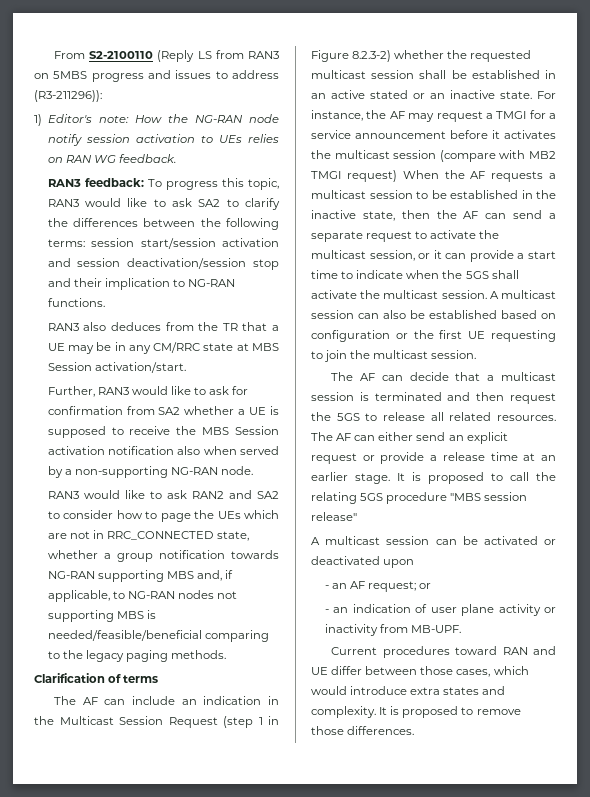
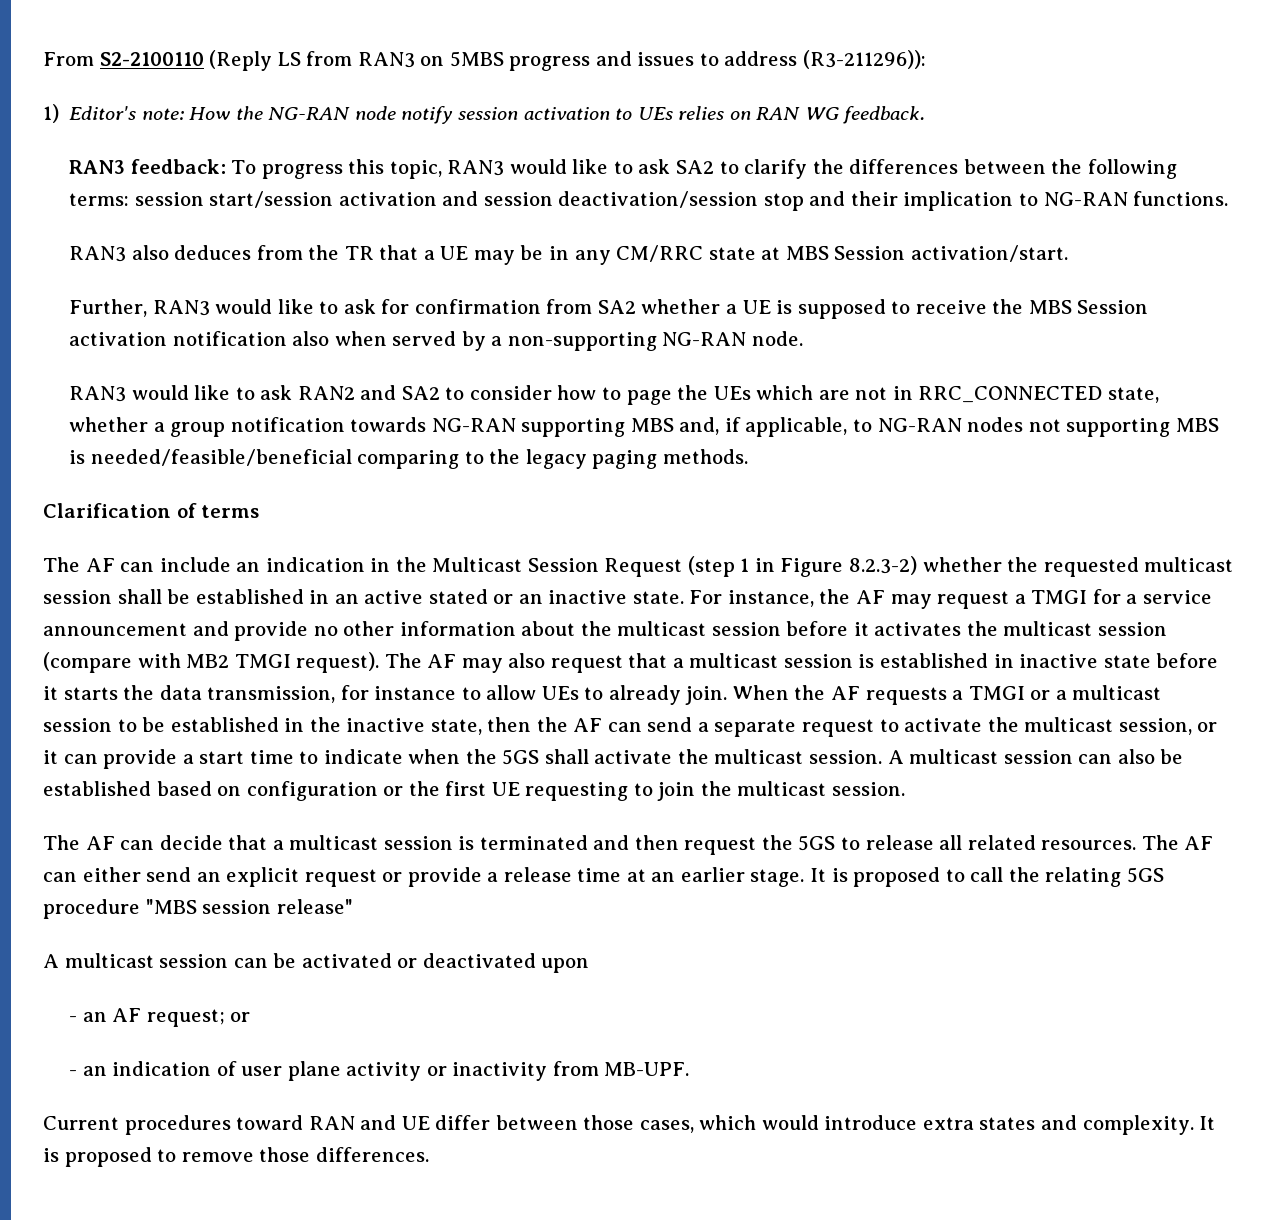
(446, 135) none -> [192,621,781,641] and provide no other information about the multicast session
[346,170,397,182] request) -> [296,652,1219,673] [43,685,728,705] request). The AF may also request that a multicast session is established in inactive state before it starts the data transmission, for instance to allow UEs to already join.
(556, 176) none -> [968,686,1067,700] TMGI or a

